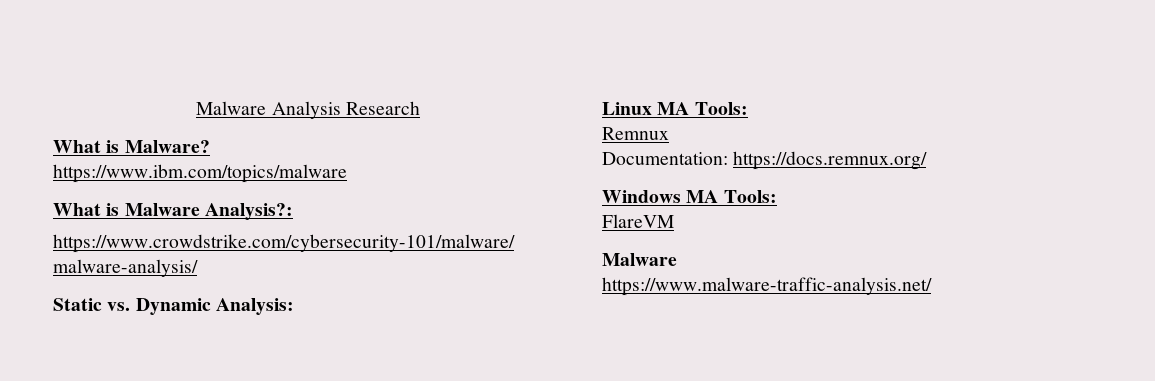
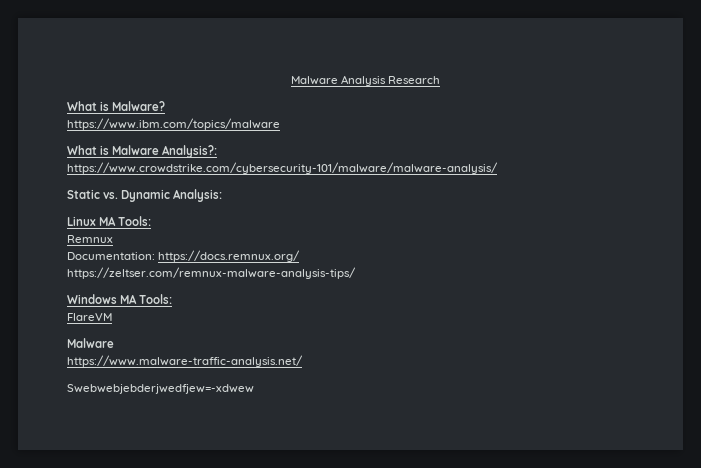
(928, 160) none -> [67,267,356,279] // https://zeltser.com/remnux-malware-analysis-tips/
(932, 286) none -> [67,384,254,394] // Swebwebjebderjwedfjew=-xdwew

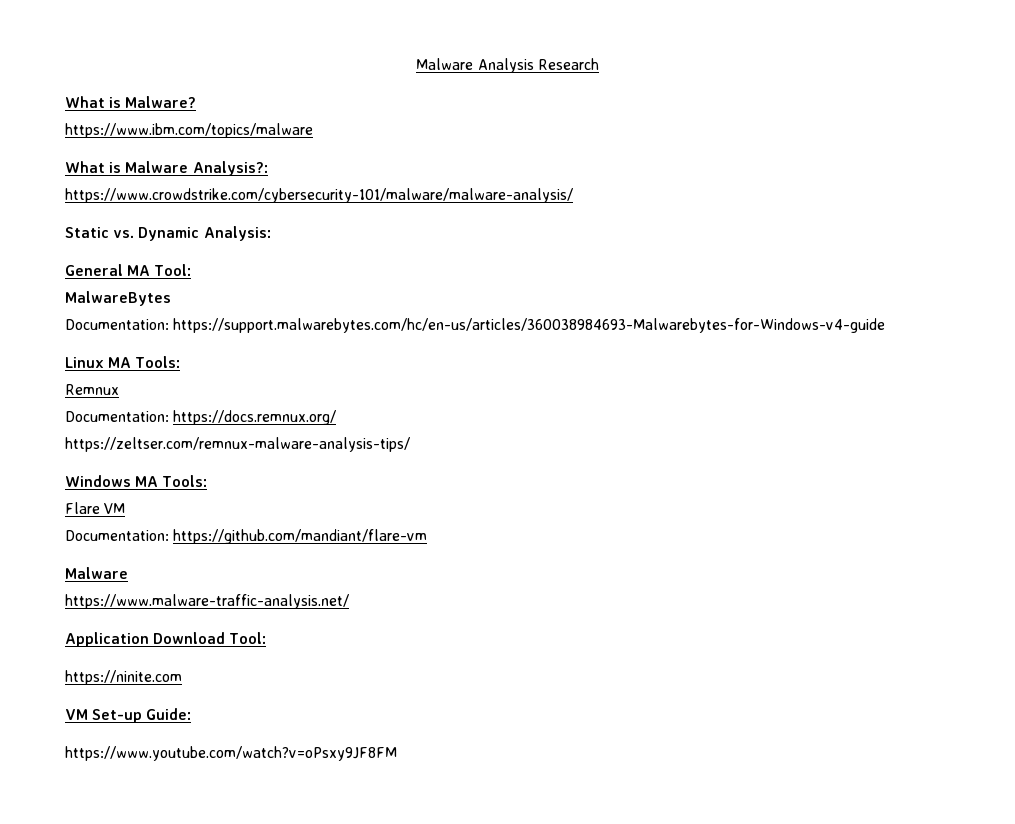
(223, 195) none -> [65,264,192,276] [65,291,171,306] [65,318,886,333] // General MA Tool: // MalwareBytes // Documentation: https://support.malwarebytes.com/hc/en-us/articles/360038984693-Malwarebytes-for-Windows-v4-guide
[67,313,112,321] [67,338,114,348] [67,355,303,367] [67,384,254,394] FlareVM // Malware // https://www.malware-traffic-analysis.net/ // Swebwebjebderjwedfjew=-xdwew -> [65,502,126,514] [65,529,428,544] [65,567,128,579] [65,594,349,609] [65,632,267,647] [65,670,182,685] [65,708,192,723] [65,746,397,761] Flare VM // Documentation: https://github.com/mandiant/flare-vm // Malware // https://www.malware-traffic-analysis.net/ // Application Download Tool: // https://ninite.com // VM Set-up Guide: // https://www.youtube.com/watch?v=oPsxy9JF8FM

